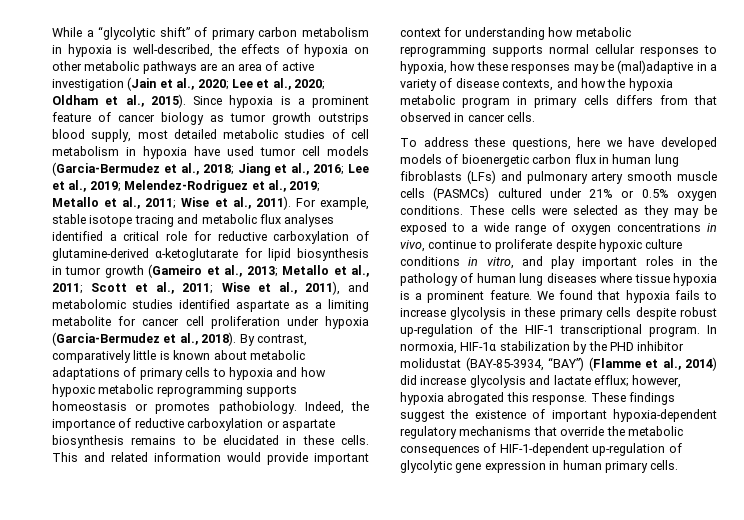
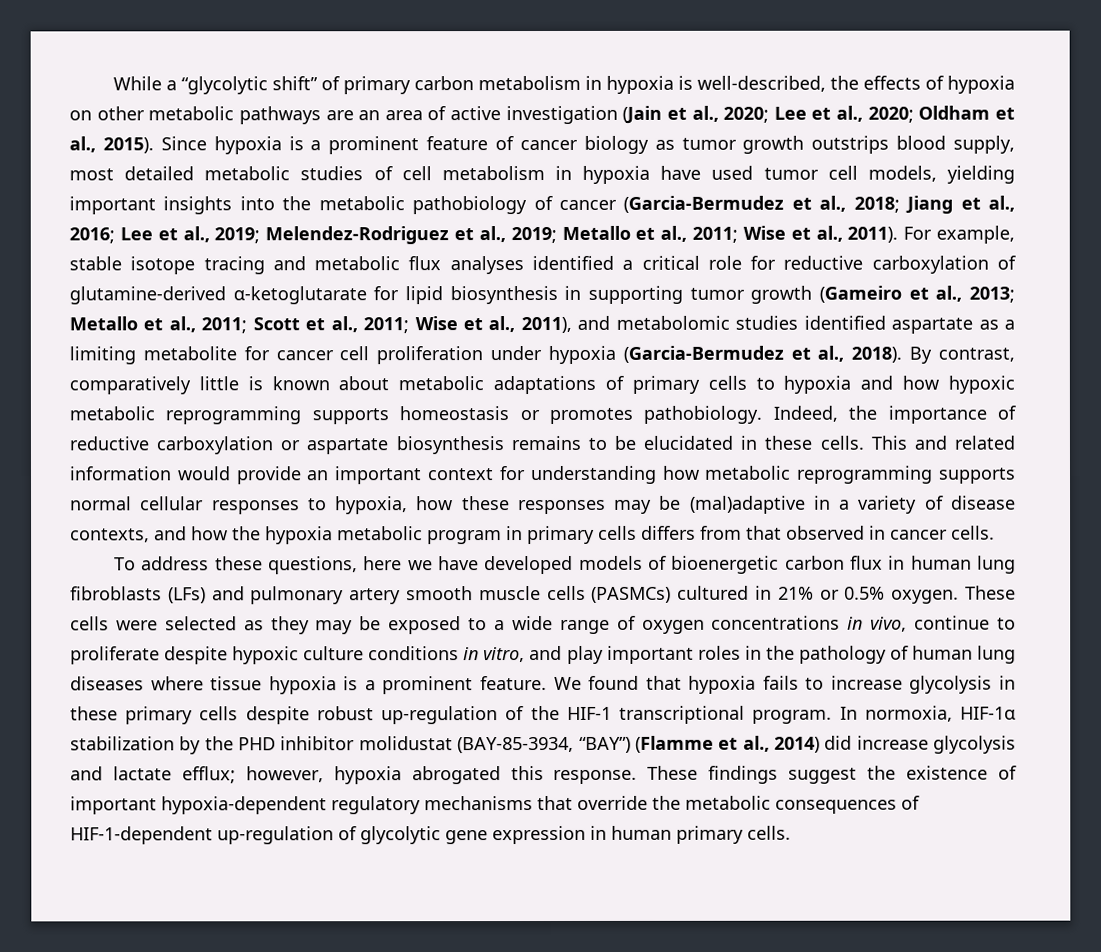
[327,146,369,156] models -> [867,165,1015,184] [69,195,617,215] models, yielding important insights into the metabolic pathobiology of cancer
(62, 270) none -> [588,285,683,304] supporting
(308, 458) none -> [306,470,330,481] an
[549,188,582,198] under -> [755,585,772,600] in
[677,191,717,201] [400,205,463,215] oxygen conditions. -> [891,589,960,604] oxygen.

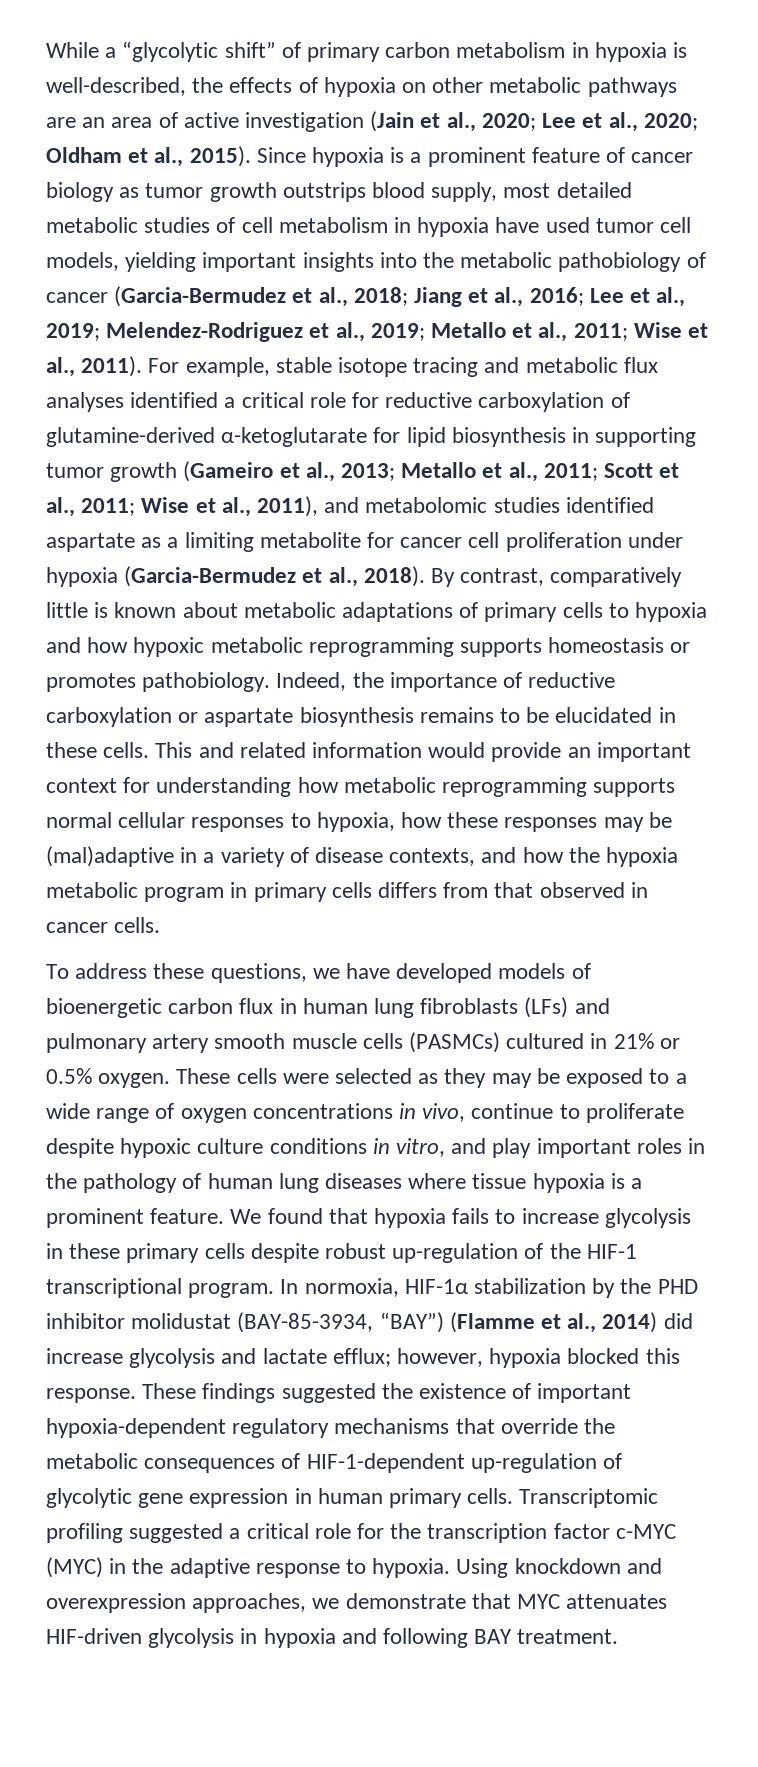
[363,556,403,571] here -> (307, 973) none
[411,766,501,785] abrogated -> [567,1348,640,1364] blocked
[788,767,858,784] suggest -> [281,1383,376,1403] suggested
(791, 832) none -> [519,1488,659,1508] [46,1523,676,1543] [46,1557,662,1578] [46,1593,668,1613] [46,1628,619,1648] Transcriptomic profiling suggested a critical role for the transcription factor c-MYC (MYC) in the adaptive response to hypoxia. Using knockdown and overexpression approaches, we demonstrate that MYC attenuates HIF-driven glycolysis in hypoxia and following BAY treatment.

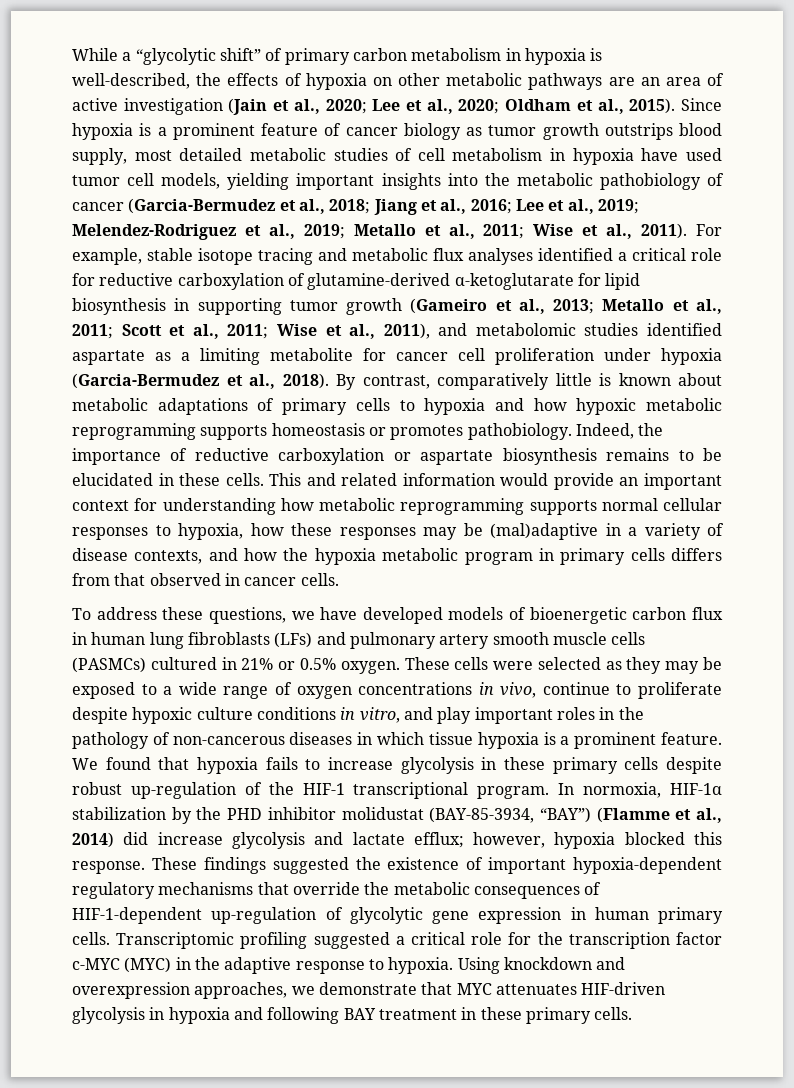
[207,1173,467,1193] human lung diseases where -> [172,732,425,745] non-cancerous diseases in which
[517,1629,619,1644] treatment. -> [378,1007,633,1024] treatment in these primary cells.

